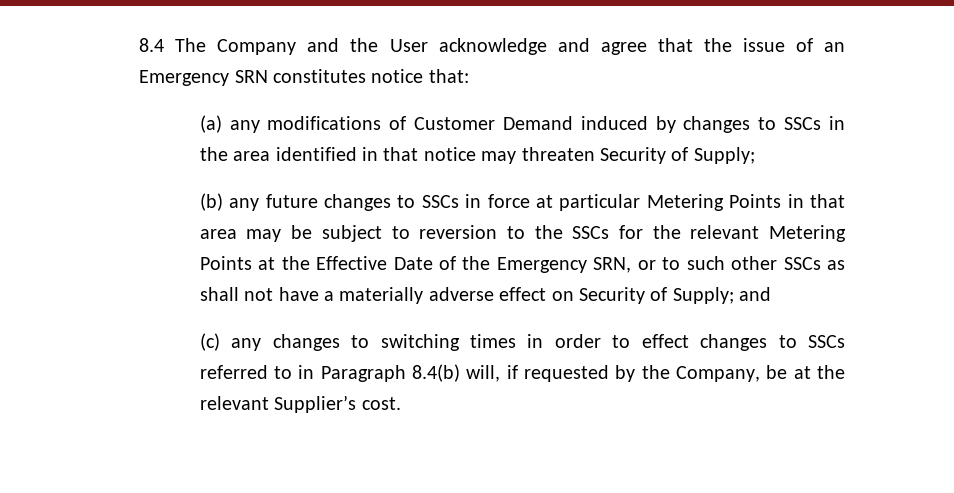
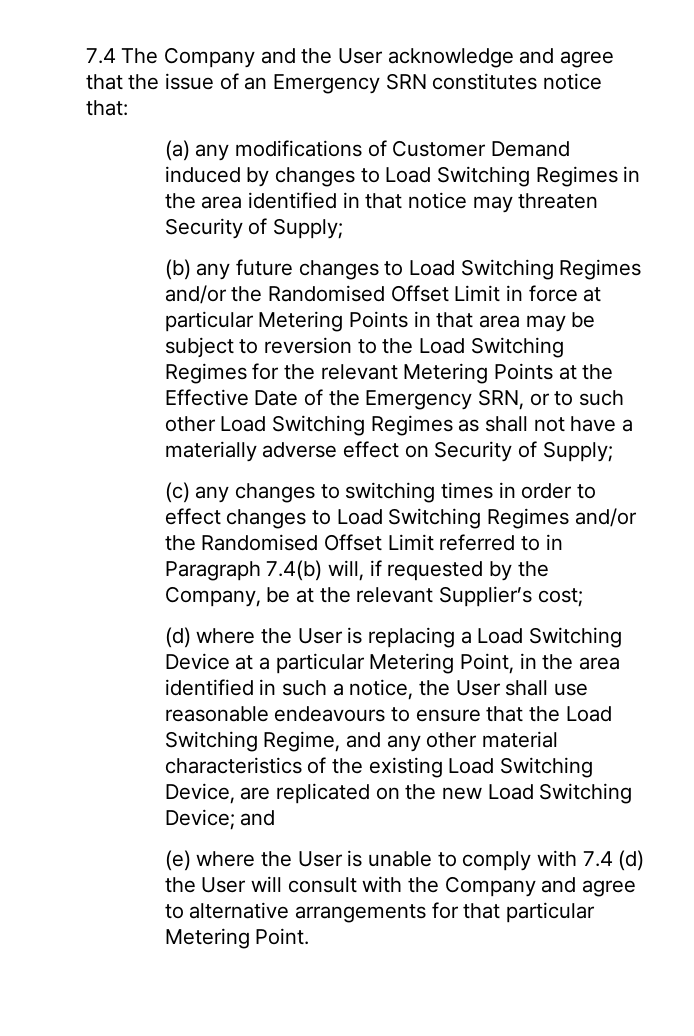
[139,38,165,52] 8.4 -> [85,48,116,64] 7.4
[784,117,822,130] SSCs -> [385,166,618,187] Load Switching Regimes
[421,195,459,208] SSCs -> [408,259,642,280] [164,285,501,304] Load Switching Regimes and/or the Randomised Offset Limit
[572,226,610,239] SSCs -> [418,337,564,358] [164,363,247,384] Load Switching Regimes
[783,257,821,270] SSCs -> [220,415,453,436] Load Switching Regimes
[739,287,772,301] and -> (613, 451) none
[808,335,845,348] SSCs -> [336,508,637,529] [164,534,434,551] Load Switching Regimes and/or the Randomised Offset Limit
[412,364,461,382] 8.4(b) -> [266,560,323,581] 7.4(b)
[361,397,401,410] cost. -> [537,588,583,607] [164,627,622,648] [164,653,620,674] [164,679,588,700] [164,706,612,722] [164,731,558,752] [164,757,593,778] [164,783,633,804] [164,809,276,830] [164,850,645,871] [164,876,636,897] [164,902,595,923] [164,928,310,949] cost; // (d) where the User is replacing a Load Switching Device at a particular Metering Point, in the area identified in such a notice, the User shall use reasonable endeavours to ensure that the Load Switching Regime, and any other material characteristics of the existing Load Switching Device, are replicated on the new Load Switching Device; and // (e) where the User is unable to comply with 7.4 (d) the User will consult with the Company and agree to alternative arrangements for that particular Metering Point.

